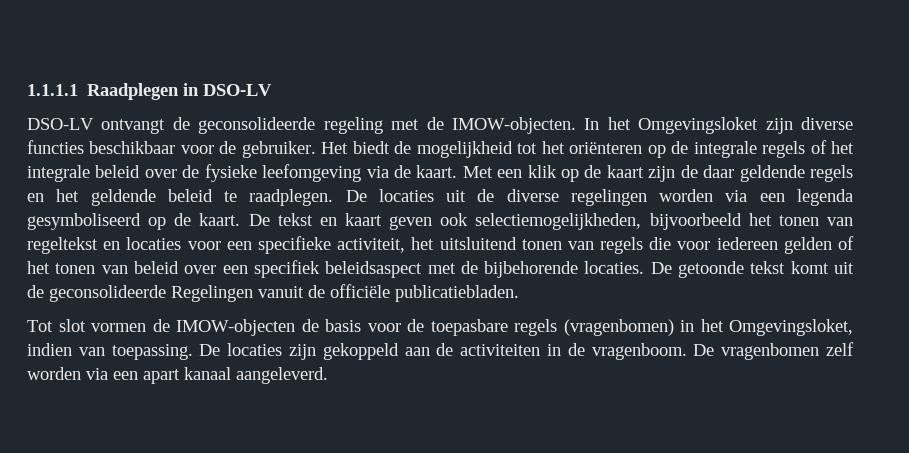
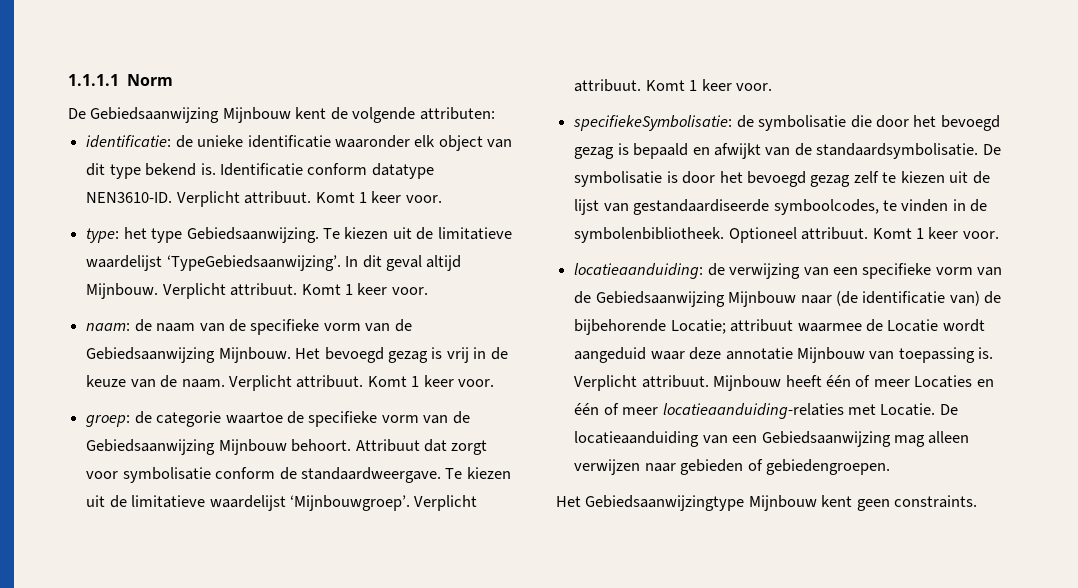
[87,83,273,100] [27,117,853,134] [27,140,855,158] [27,164,854,182] [27,189,853,206] [27,213,853,230] [27,236,854,254] [27,260,854,278] [27,284,519,302] [27,319,853,336] [27,342,854,360] [27,367,328,384] Raadplegen in DSO-LV // DSO-LV ontvangt de geconsolideerde regeling met de IMOW-objecten. In het Omgevingsloket zijn diverse functies beschikbaar voor de gebruiker. Het biedt de mogelijkheid tot het oriënteren op de integrale regels of het integrale beleid over de fysieke leefomgeving via de kaart. Met een klik op de kaart zijn de daar geldende regels en het geldende beleid te raadplegen. De locaties uit de diverse regelingen worden via een legenda gesymboliseerd op de kaart. De tekst en kaart geven ook selectiemogelijkheden, bijvoorbeeld het tonen van regeltekst en locaties voor een specifieke activiteit, het uitsluitend tonen van regels die voor iedereen gelden of het tonen van beleid over een specifiek beleidsaspect met de bijbehorende locaties. De getoonde tekst komt uit de geconsolideerde Regelingen vanuit de officiële publicatiebladen. // Tot slot vormen de IMOW-objecten de basis voor de toepasbare regels (vragenbomen) in het Omgevingsloket, indien van toepassing. De locaties zijn gekoppeld aan de activiteiten in de vragenboom. De vragenbomen zelf worden via een apart kanaal aangeleverd. -> [127,74,174,86] [68,107,495,123] [86,135,513,151] [86,163,434,179] [86,191,442,207] [86,227,512,243] [86,255,462,271] [86,283,428,299] [86,319,412,335] [86,347,508,363] [86,375,495,391] [86,411,470,427] [86,439,488,455] [86,467,511,483] [86,495,478,511] [574,79,772,92] [573,115,1000,131] [574,143,1001,159] [574,171,990,187] [574,199,988,215] [574,227,999,243] [574,263,1003,279] [574,291,1002,307] [574,319,985,335] [574,347,994,363] [574,375,994,391] [574,403,958,419] [574,431,970,447] [574,459,890,475] [556,495,978,511] Norm // De Gebiedsaanwijzing Mijnbouw kent de volgende attributen: // identificatie: de unieke identificatie waaronder elk object van dit type bekend is. Identificatie conform datatype NEN3610-ID. Verplicht attribuut. Komt 1 keer voor. // type: het type Gebiedsaanwijzing. Te kiezen uit de limitatieve waardelijst ‘TypeGebiedsaanwijzing’. In dit geval altijd Mijnbouw. Verplicht attribuut. Komt 1 keer voor. // naam: de naam van de specifieke vorm van de Gebiedsaanwijzing Mijnbouw. Het bevoegd gezag is vrij in de keuze van de naam. Verplicht attribuut. Komt 1 keer voor. // groep: de categorie waartoe de specifieke vorm van de Gebiedsaanwijzing Mijnbouw behoort. Attribuut dat zorgt voor symbolisatie conform de standaardweergave. Te kiezen uit de limitatieve waardelijst ‘Mijnbouwgroep’. Verplicht attribuut. Komt 1 keer voor. // specifiekeSymbolisatie: de symbolisatie die door het bevoegd gezag is bepaald en afwijkt van de standaardsymbolisatie. De symbolisatie is door het bevoegd gezag zelf te kiezen uit de lijst van gestandaardiseerde symboolcodes, te vinden in de symbolenbibliotheek. Optioneel attribuut. Komt 1 keer voor. // locatieaanduiding: de verwijzing van een specifieke vorm van de Gebiedsaanwijzing Mijnbouw naar (de identificatie van) de bijbehorende Locatie; attribuut waarmee de Locatie wordt aangeduid waar deze annotatie Mijnbouw van toepassing is. Verplicht attribuut. Mijnbouw heeft één of meer Locaties en één of meer locatieaanduiding-relaties met Locatie. De locatieaanduiding van een Gebiedsaanwijzing mag alleen verwijzen naar gebieden of gebiedengroepen. // Het Gebiedsaanwijzingtype Mijnbouw kent geen constraints.

